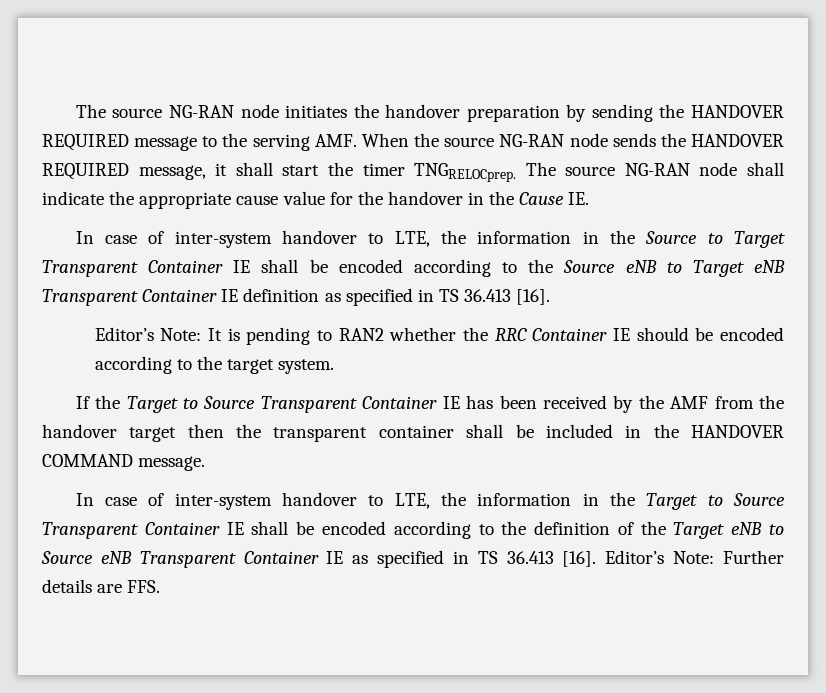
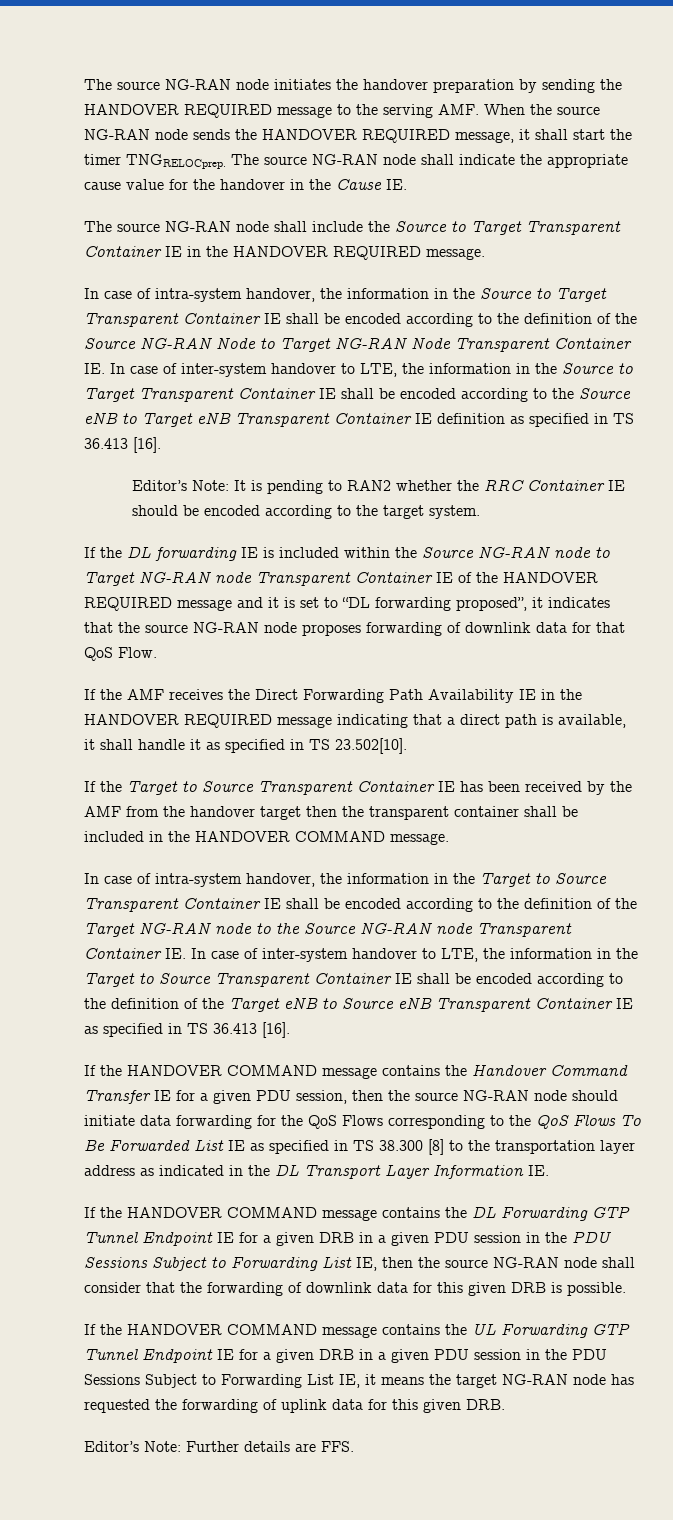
(590, 198) none -> [84,221,621,235] [84,246,485,260] [84,288,607,302] [84,313,637,327] [84,337,632,352] [84,363,105,374] The source NG-RAN node shall include the Source to Target Transparent Container IE in the HANDOVER REQUIRED message. // In case of intra-system handover, the information in the Source to Target Transparent Container IE shall be encoded according to the definition of the Source NG-RAN Node to Target NG-RAN Node Transparent Container IE.
(335, 366) none -> [84,546,610,561] [84,571,598,586] [84,597,610,611] [84,622,625,636] [84,647,157,661] [84,689,582,703] [84,714,626,728] [84,738,407,754] // If the DL forwarding IE is included within the Source NG-RAN node to Target NG-RAN node Transparent Container IE of the HANDOVER REQUIRED message and it is set to “DL forwarding proposed”, it indicates that the source NG-RAN node proposes forwarding of downlink data for that QoS Flow. // If the AMF receives the Direct Forwarding Path Availability IE in the HANDOVER REQUIRED message indicating that a direct path is available, it shall handle it as specified in TS 23.502[10].
(165, 499) none -> [155,873,607,887] [84,898,637,912] [84,922,572,937] [84,948,258,959] intra-system handover, the information in the Target to Source Transparent Container IE shall be encoded according to the definition of the Target NG-RAN node to the Source NG-RAN node Transparent Container IE. In case of
(597, 559) none -> [84,1064,628,1079] [84,1090,618,1104] [84,1115,641,1129] [84,1139,635,1155] [84,1164,549,1179] [84,1206,630,1221] [84,1231,612,1246] [84,1256,635,1271] [84,1282,626,1296] [84,1323,630,1338] [84,1349,607,1363] [84,1374,634,1388] [84,1399,505,1413] // If the HANDOVER COMMAND message contains the Handover Command Transfer IE for a given PDU session, then the source NG-RAN node should initiate data forwarding for the QoS Flows corresponding to the QoS Flows To Be Forwarded List IE as specified in TS 38.300 [8] to the transportation layer address as indicated in the DL Transport Layer Information IE. // If the HANDOVER COMMAND message contains the DL Forwarding GTP Tunnel Endpoint IE for a given DRB in a given PDU session in the PDU Sessions Subject to Forwarding List IE, then the source NG-RAN node shall consider that the forwarding of downlink data for this given DRB is possible. // If the HANDOVER COMMAND message contains the UL Forwarding GTP Tunnel Endpoint IE for a given DRB in a given PDU session in the PDU Sessions Subject to Forwarding List IE, it means the target NG-RAN node has requested the forwarding of uplink data for this given DRB. //

